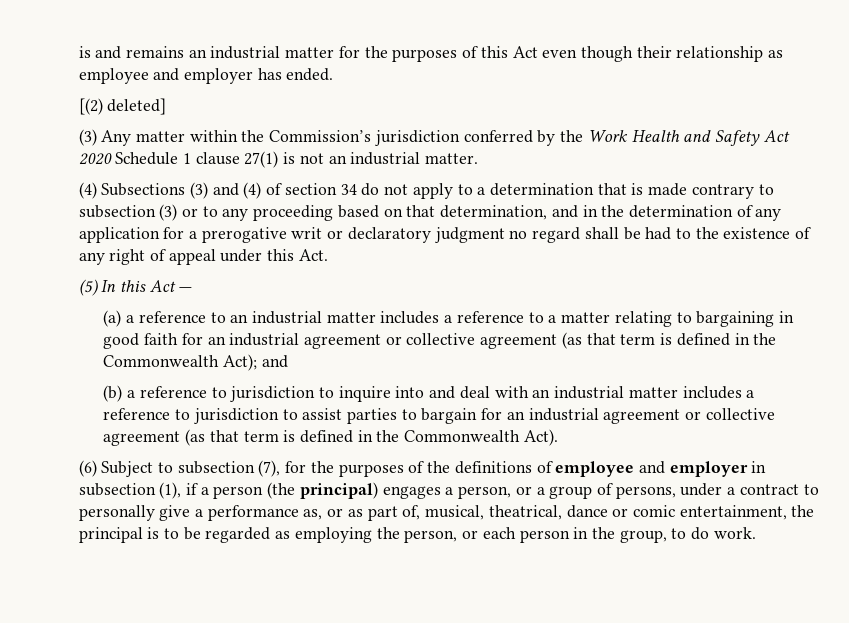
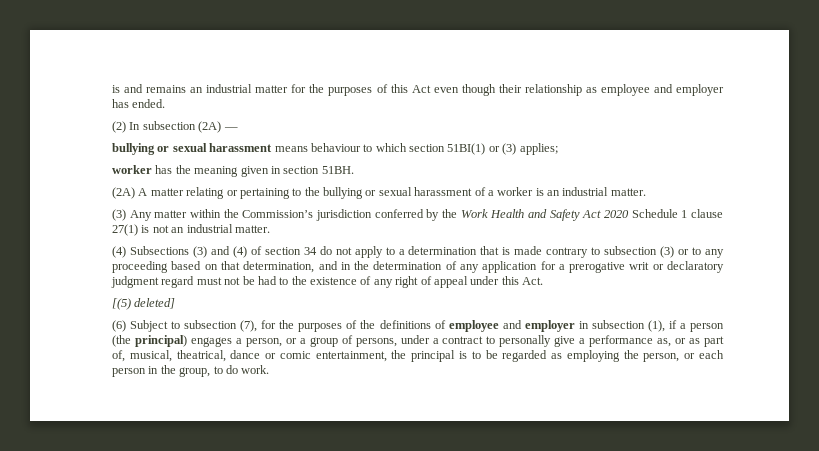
[78,98,167,115] [(2) deleted] -> [112,121,238,133] [112,143,558,155] [112,165,354,177] [112,187,646,199] (2) In subsection (2A) — // bullying or sexual harassment means behaviour to which section 51BI(1) or (3) applies; // worker has the meaning given in section 51BH. // (2A) A matter relating or pertaining to the bullying or sexual harassment of a worker is an industrial matter.
[509,227,619,243] no regard shall -> [161,276,241,288] regard must not
[78,279,193,296] [103,310,794,327] [103,332,777,349] [103,354,288,371] [103,385,755,402] [103,408,775,424] [103,429,558,446] (5) In this Act — // (a) a reference to an industrial matter includes a reference to a matter relating to bargaining in good faith for an industrial agreement or collective agreement (as that term is defined in the Commonwealth Act); and // (b) a reference to jurisdiction to inquire into and deal with an industrial matter includes a reference to jurisdiction to assist parties to bargain for an industrial agreement or collective agreement (as that term is defined in the Commonwealth Act). -> [112,298,176,310] [(5) deleted]

